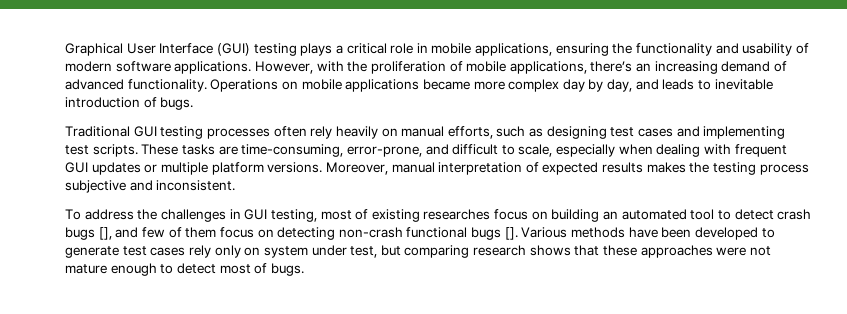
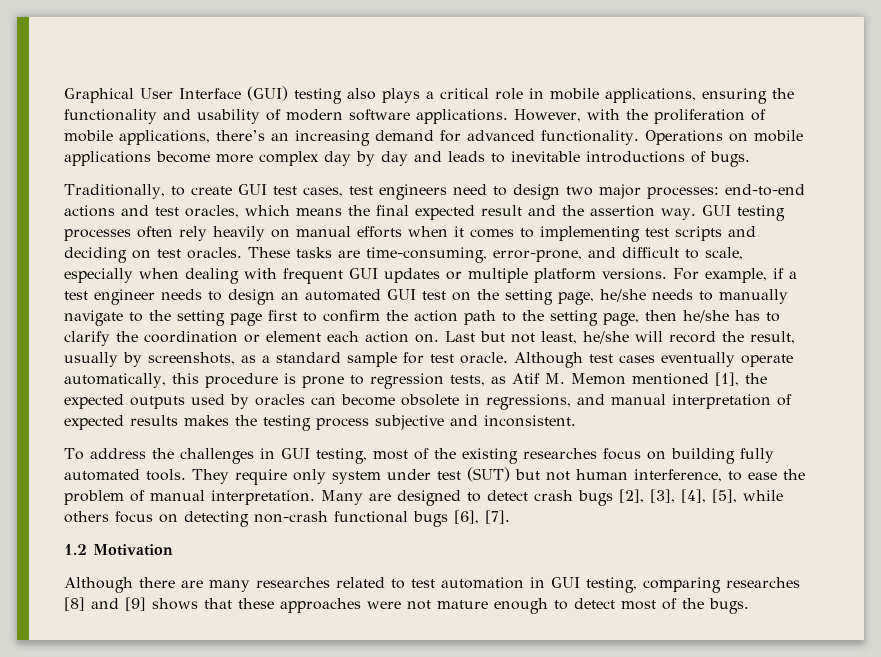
(297, 49) none -> [347,88,376,100] also
[774,61,788,72] of -> [440,130,461,142] for
[422,79,470,90] became -> [156,151,210,163] become
[607,79,633,92] day, -> [381,151,408,166] day
[65,97,140,108] introduction -> [586,151,685,163] introductions
[65,126,130,137] Traditional -> [64,184,805,200] [64,205,696,220] Traditionally, to create GUI test cases, test engineers need to design two major processes: end-to-end actions and test oracles, which means the final expected result and the assertion way.
[447,126,786,139] [65,144,138,157] efforts, such as designing test cases and implementing test scripts. -> [357,226,756,242] [64,247,242,263] efforts when it comes to implementing test scripts and deciding on test oracles.
[325,162,388,175] Moreover, -> [673,268,797,283] [64,289,788,305] [64,310,780,326] [64,331,795,346] [64,352,793,368] [64,372,767,389] [64,394,605,410] For example, if a test engineer needs to design an automated GUI test on the setting page, he/she needs to manually navigate to the setting page first to confirm the action path to the setting page, then he/she has to clarify the coordination or element each action on. Last but not least, he/she will record the result, usually by screenshots, as a standard sample for test oracle. Although test cases eventually operate automatically, this procedure is prone to regression tests, as Atif M. Memon mentioned [1], the expected outputs used by oracles can become obsolete in regressions, and
(369, 214) none -> [433,448,456,459] the
[603,209,812,220] [65,227,217,240] an automated tool to detect crash bugs [], and few of them -> [739,448,774,463] [64,467,805,485] [64,489,783,506] [64,511,109,523] fully automated tools. They require only system under test (SUT) but not human interference, to ease the problem of manual interpretation. Many are designed to detect crash bugs [2], [3], [4], [5], while others
[504,227,775,240] [65,245,527,258] []. Various methods have been developed to generate test cases rely only on system under test, but comparing research -> [454,510,510,524] [64,544,173,556] [64,577,800,593] [64,597,146,611] [6], [7]. // 1.2 Motivation // Although there are many researches related to test automation in GUI testing, comparing researches [8] and [9]
(268, 268) none -> [682,598,704,609] the

